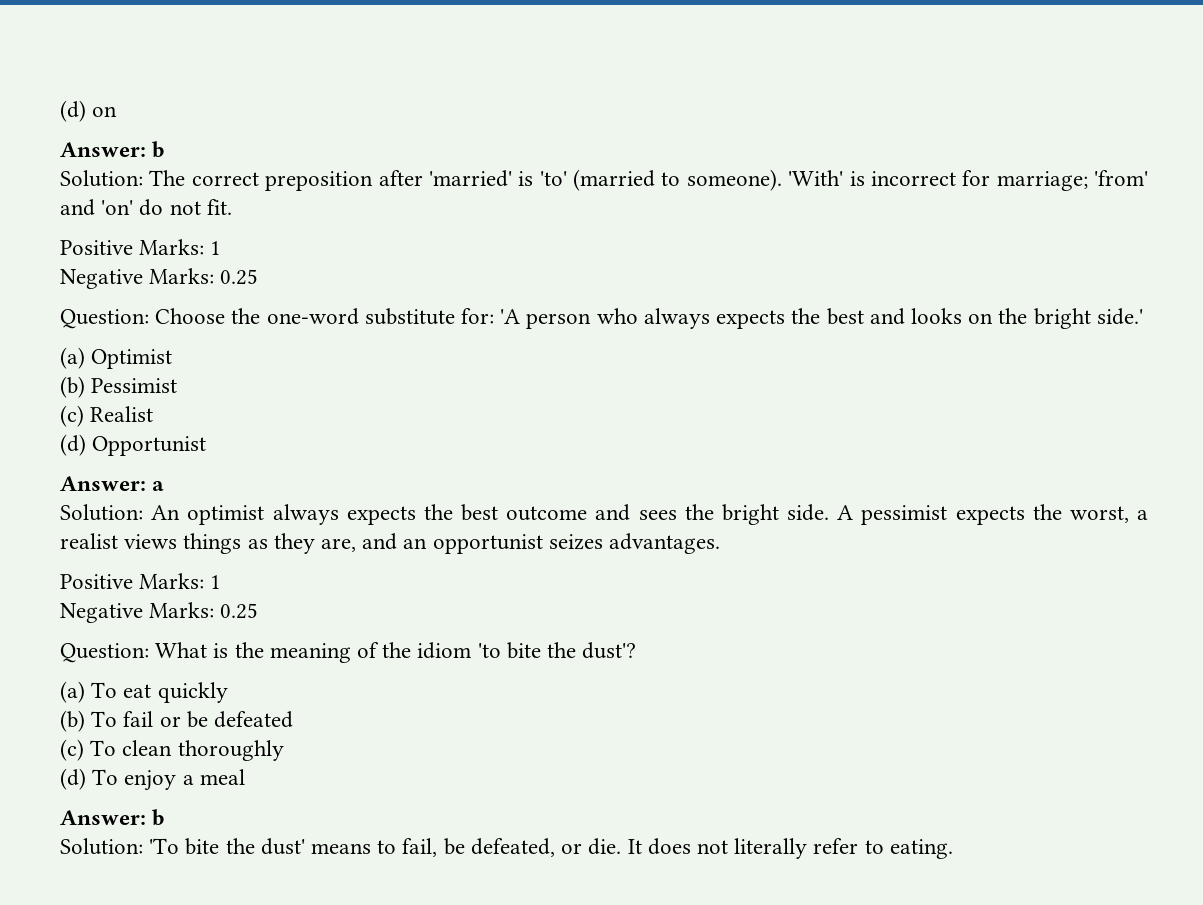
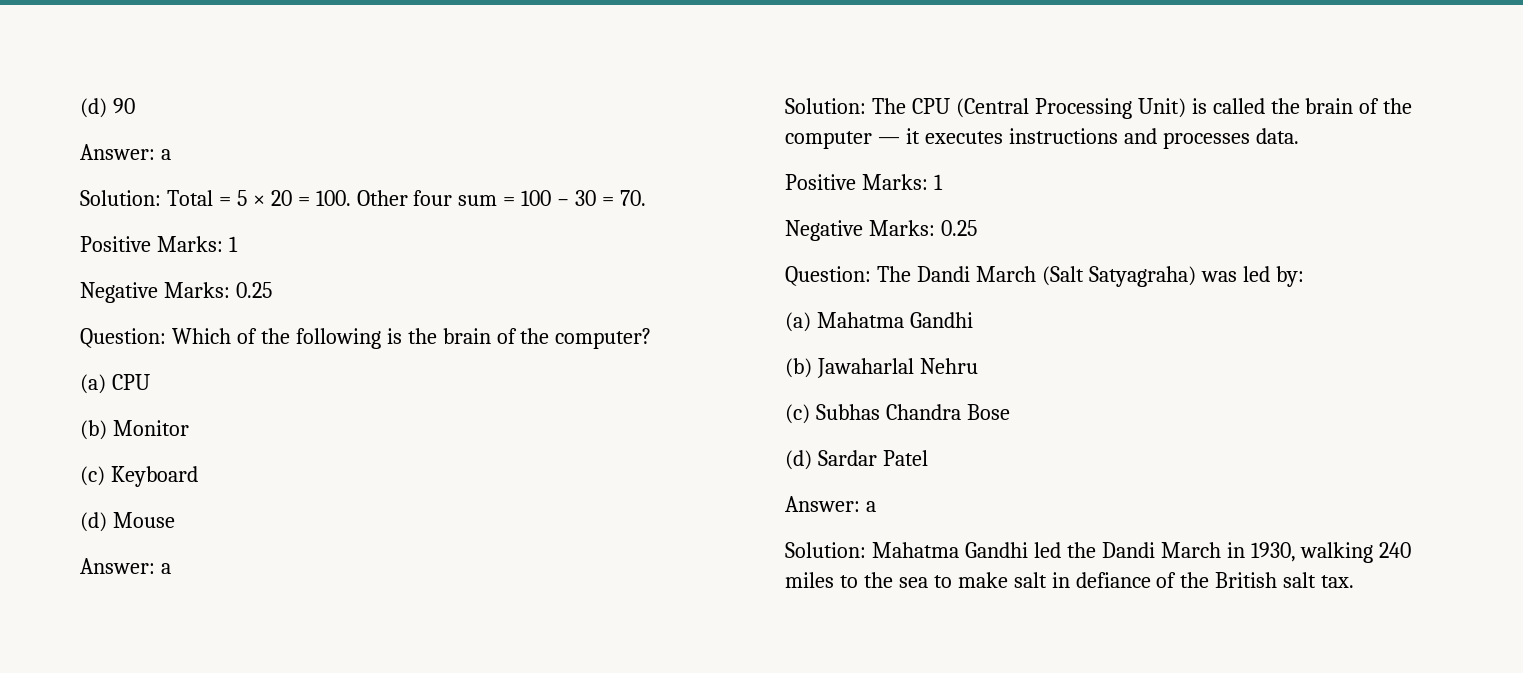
[60,100,118,122] [60,141,165,158] [60,169,1148,191] [60,199,232,216] [60,239,222,255] [60,268,259,289] [60,308,1143,329] [60,347,173,369] [60,376,178,398] [60,405,154,427] [60,434,207,456] [60,476,165,491] [60,504,1148,525] [60,533,721,554] [60,573,222,589] [60,602,259,623] [60,642,637,663] [60,681,228,703] [60,710,294,732] [60,739,284,761] [60,768,245,791] [60,809,165,826] [60,838,953,859] (d) on // Answer: b // Solution: The correct preposition after 'married' is 'to' (married to someone). 'With' is incorrect for marriage; 'from' and 'on' do not fit. // Positive Marks: 1 // Negative Marks: 0.25 // Question: Choose the one-word substitute for: 'A person who always expects the best and looks on the bright side.' // (a) Optimist // (b) Pessimist // (c) Realist // (d) Opportunist // Answer: a // Solution: An optimist always expects the best outcome and sees the bright side. A pessimist expects the worst, a realist views things as they are, and an opportunist seizes advantages. // Positive Marks: 1 // Negative Marks: 0.25 // Question: What is the meaning of the idiom 'to bite the dust'? // (a) To eat quickly // (b) To fail or be defeated // (c) To clean thoroughly // (d) To enjoy a meal // Answer: b // Solution: 'To bite the dust' means to fail, be defeated, or die. It does not literally refer to eating. -> [80,98,135,118] [80,144,171,160] [80,190,647,206] [80,236,238,252] [80,282,272,303] [80,328,652,349] [80,374,150,394] [80,420,189,440] [80,466,198,487] [80,512,175,532] [80,558,171,574] [785,98,1413,119] [785,128,1299,149] [785,174,943,190] [785,220,977,241] [785,266,1304,287] [785,312,973,332] [785,358,978,378] [785,404,1010,424] [785,450,928,470] [785,496,876,512] [785,542,1412,563] [785,572,1355,588] (d) 90 // Answer: a // Solution: Total = 5 × 20 = 100. Other four sum = 100 − 30 = 70. // Positive Marks: 1 // Negative Marks: 0.25 // Question: Which of the following is the brain of the computer? // (a) CPU // (b) Monitor // (c) Keyboard // (d) Mouse // Answer: a // Solution: The CPU (Central Processing Unit) is called the brain of the computer — it executes instructions and processes data. // Positive Marks: 1 // Negative Marks: 0.25 // Question: The Dandi March (Salt Satyagraha) was led by: // (a) Mahatma Gandhi // (b) Jawaharlal Nehru // (c) Subhas Chandra Bose // (d) Sardar Patel // Answer: a // Solution: Mahatma Gandhi led the Dandi March in 1930, walking 240 miles to the sea to make salt in defiance of the British salt tax.

